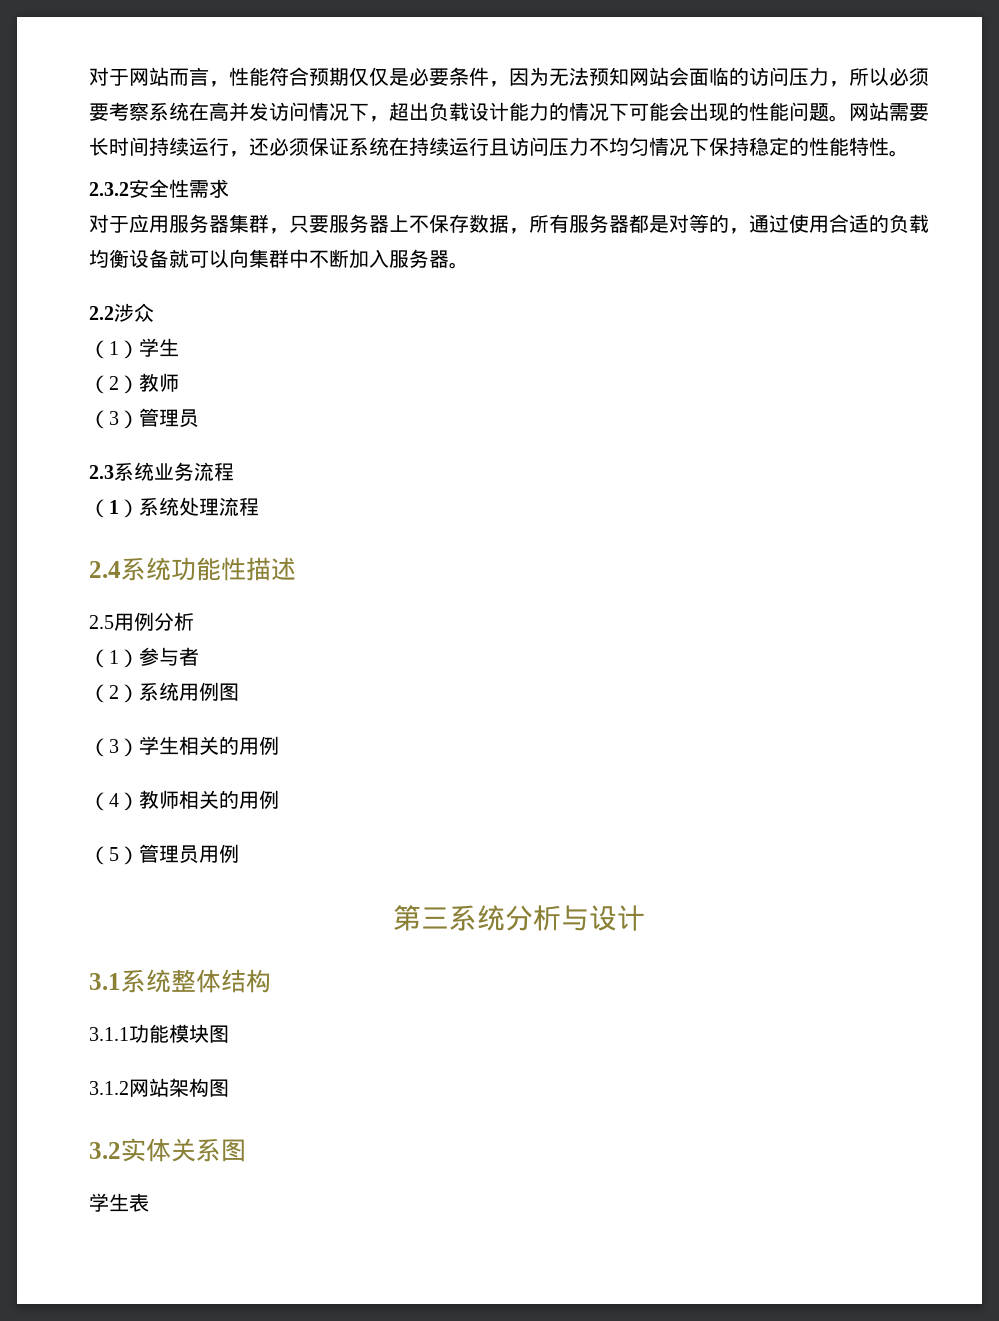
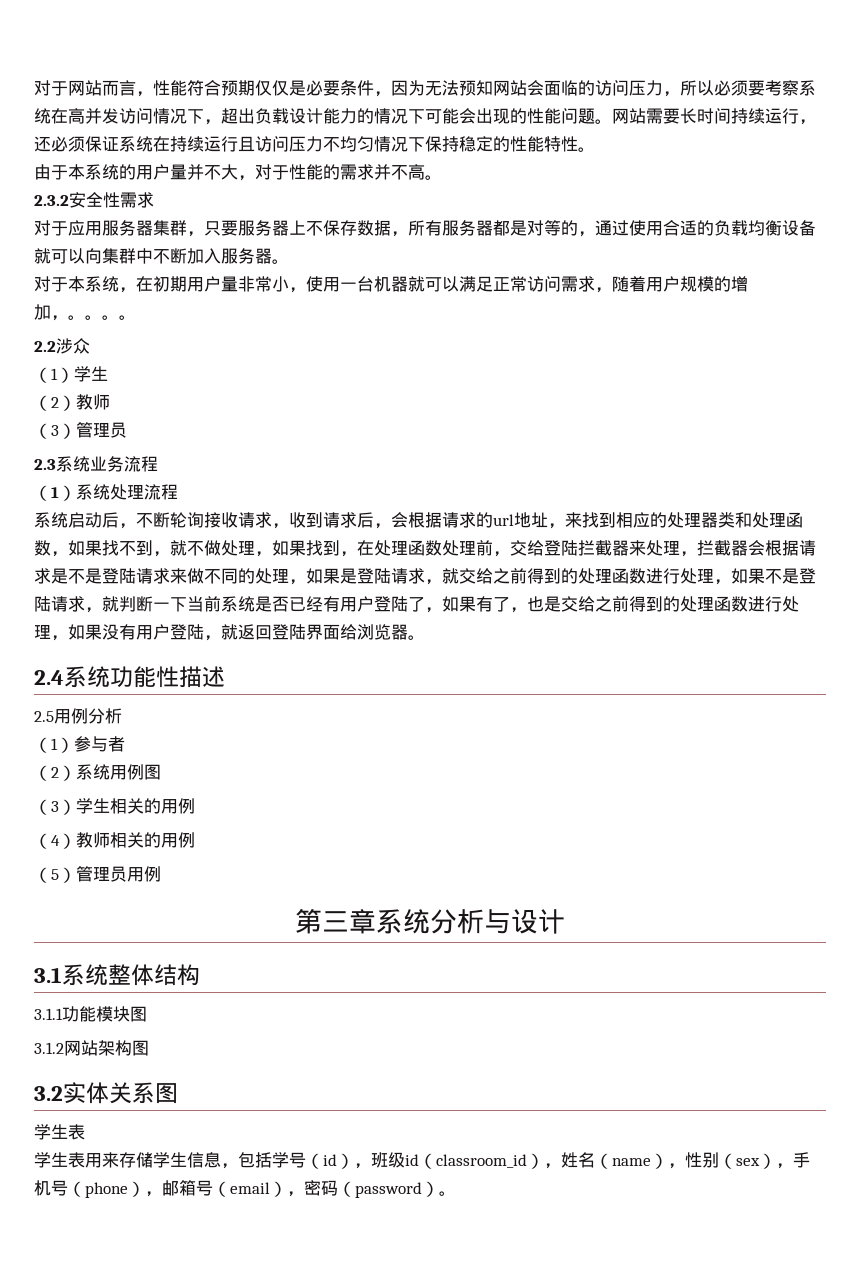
(909, 153) none -> [34,164,442,181] // 由于本系统的用户量并不大，对于性能的需求并不高。
(469, 265) none -> [34,276,748,293] [34,304,136,321] // 对于本系统，在初期用户量非常小，使用一台机器就可以满足正常访问需求，随着用户规模的增加，。。。。
(259, 506) none -> [34,512,803,529] [34,540,816,557] [34,568,816,585] [34,596,799,613] [34,624,425,641] // 系统启动后，不断轮询接收请求，收到请求后，会根据请求的url地址，来找到相应的处理器类和处理函数，如果找不到，就不做处理，如果找到，在处理函数处理前，交给登陆拦截器来处理，拦截器会根据请求是不是登陆请求来做不同的处理，如果是登陆请求，就交给之前得到的处理函数进行处理，如果不是登陆请求，就判断一下当前系统是否已经有用户登陆了，如果有了，也是交给之前得到的处理函数进行处理，如果没有用户登陆，就返回登陆界面给浏览器。
(449, 918) none -> [349,909,376,934] 章
(149, 1202) none -> [34,1152,810,1169] [34,1180,456,1198] // 学生表用来存储学生信息，包括学号（id），班级id（classroom_id），姓名（name），性别（sex），手机号（phone），邮箱号（email），密码（password）。

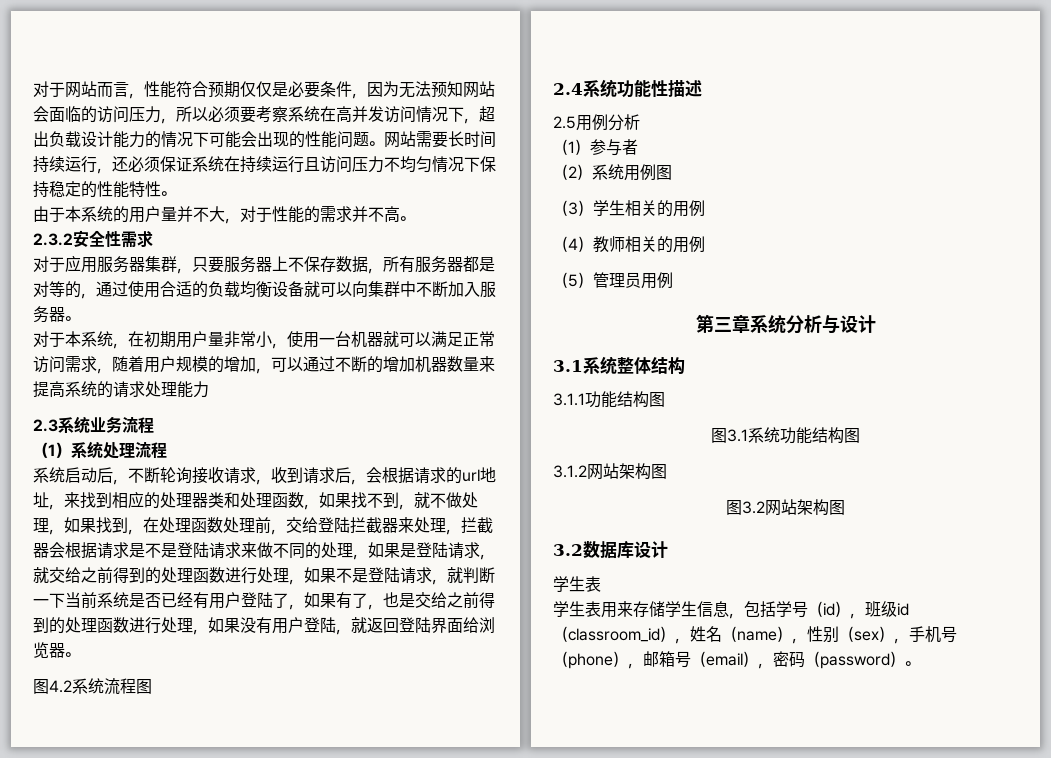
[68,315,136,320] [34,338,90,354] [34,366,108,383] [34,394,110,411] [34,422,127,439] 。。。。 // 2.2涉众 // （1）学生 // （2）教师 // （3）管理员 -> [271,356,495,373] [33,381,209,398] 可以通过不断的增加机器数量来提高系统的请求处理能力
(425, 637) none -> [33,678,152,695] // 图4.2系统流程图
[96,1006,147,1022] [34,1040,149,1056] [34,1082,178,1104] 模块图 // 3.1.2网站架构图 // 3.2实体关系图 -> [617,391,665,408] [711,427,860,444] [553,463,667,480] [726,499,845,516] [553,541,668,559] 结构图 // 图3.1系统功能结构图 // 3.1.2网站架构图 // 图3.2网站架构图 // 3.2数据库设计

